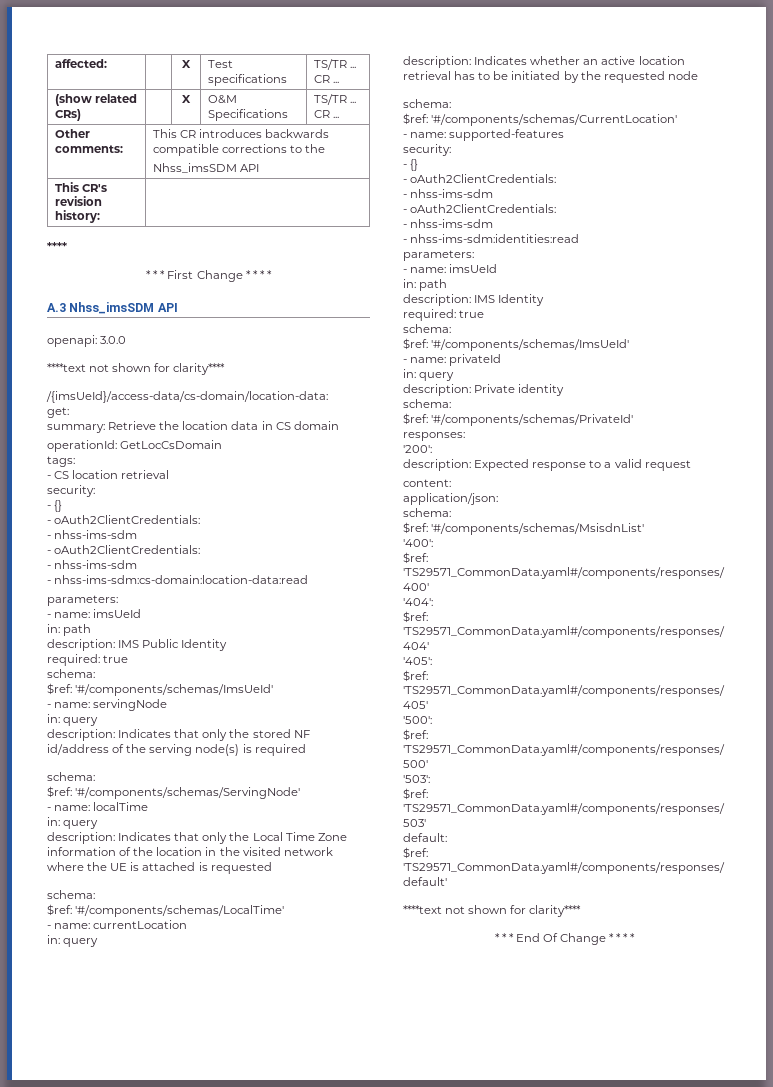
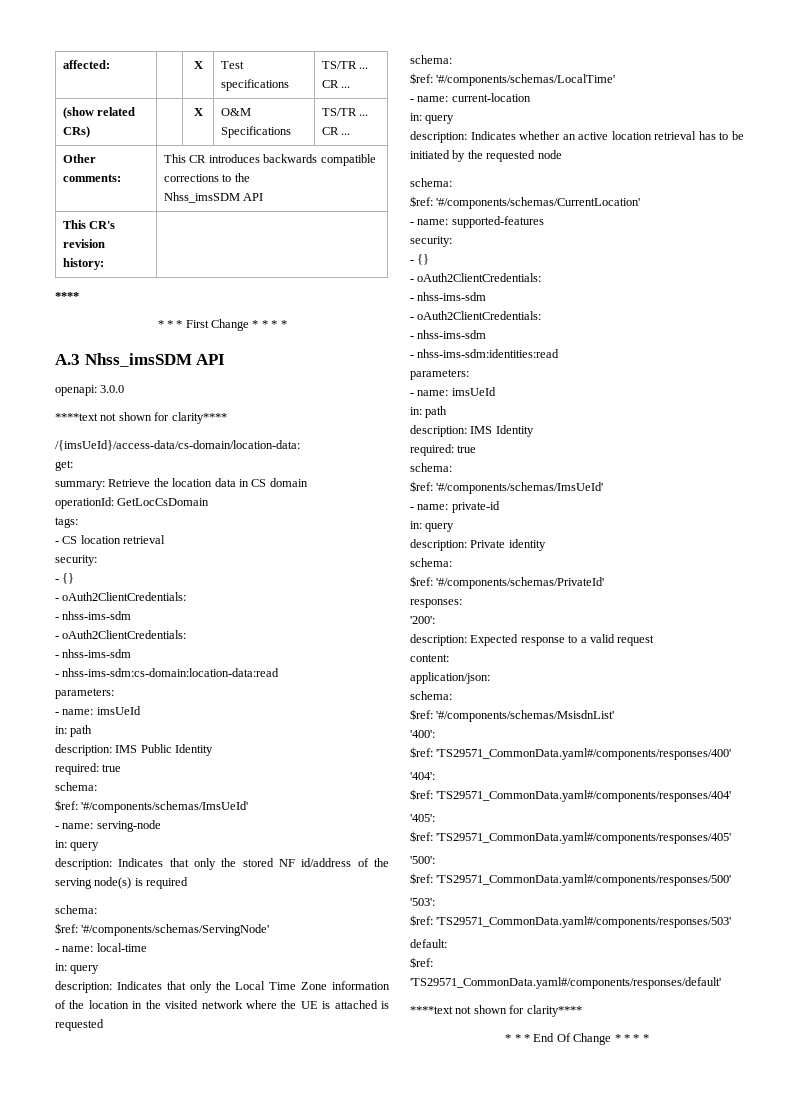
[93,699,168,711] servingNode -> [96,820,161,832] serving-node
[93,802,149,811] localTime -> [96,943,147,952] local-time
[93,920,188,929] currentLocation -> [451,93,531,102] current-location
[449,354,502,366] privateId -> [451,501,500,513] private-id

